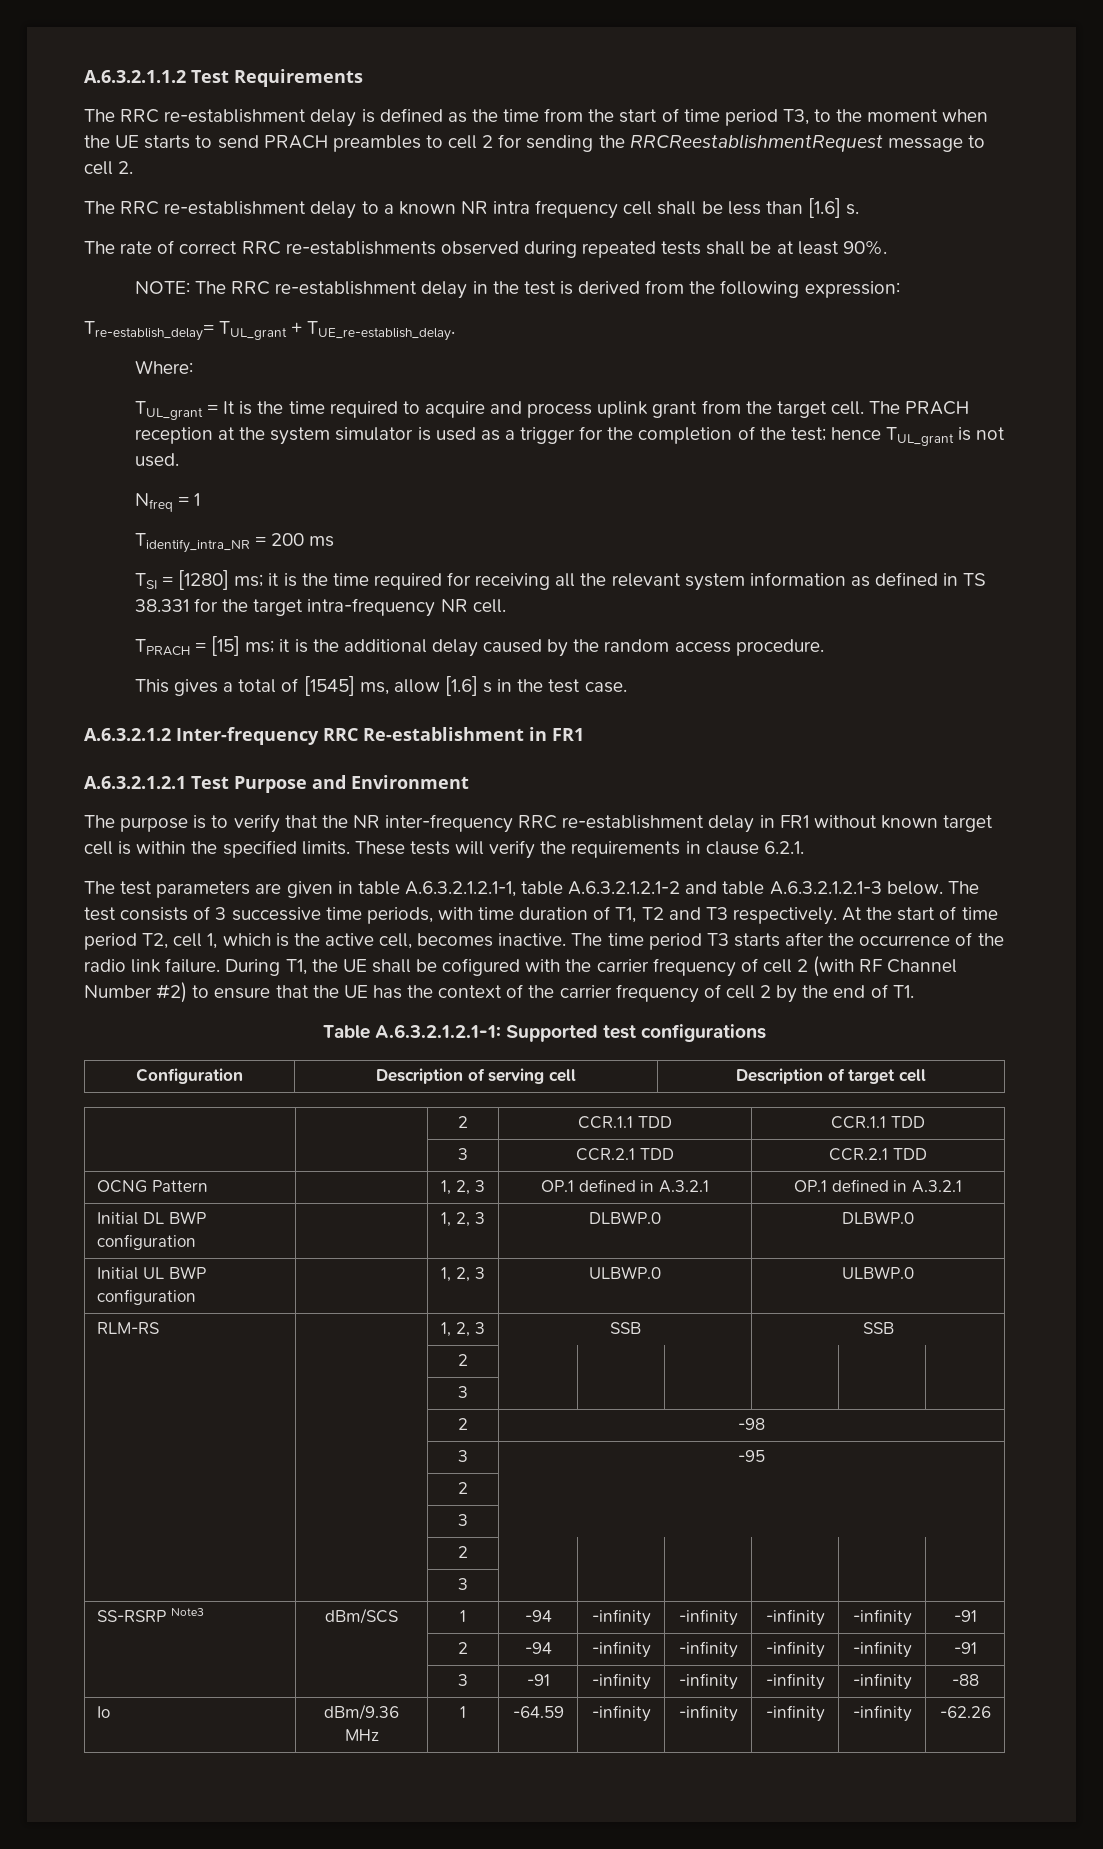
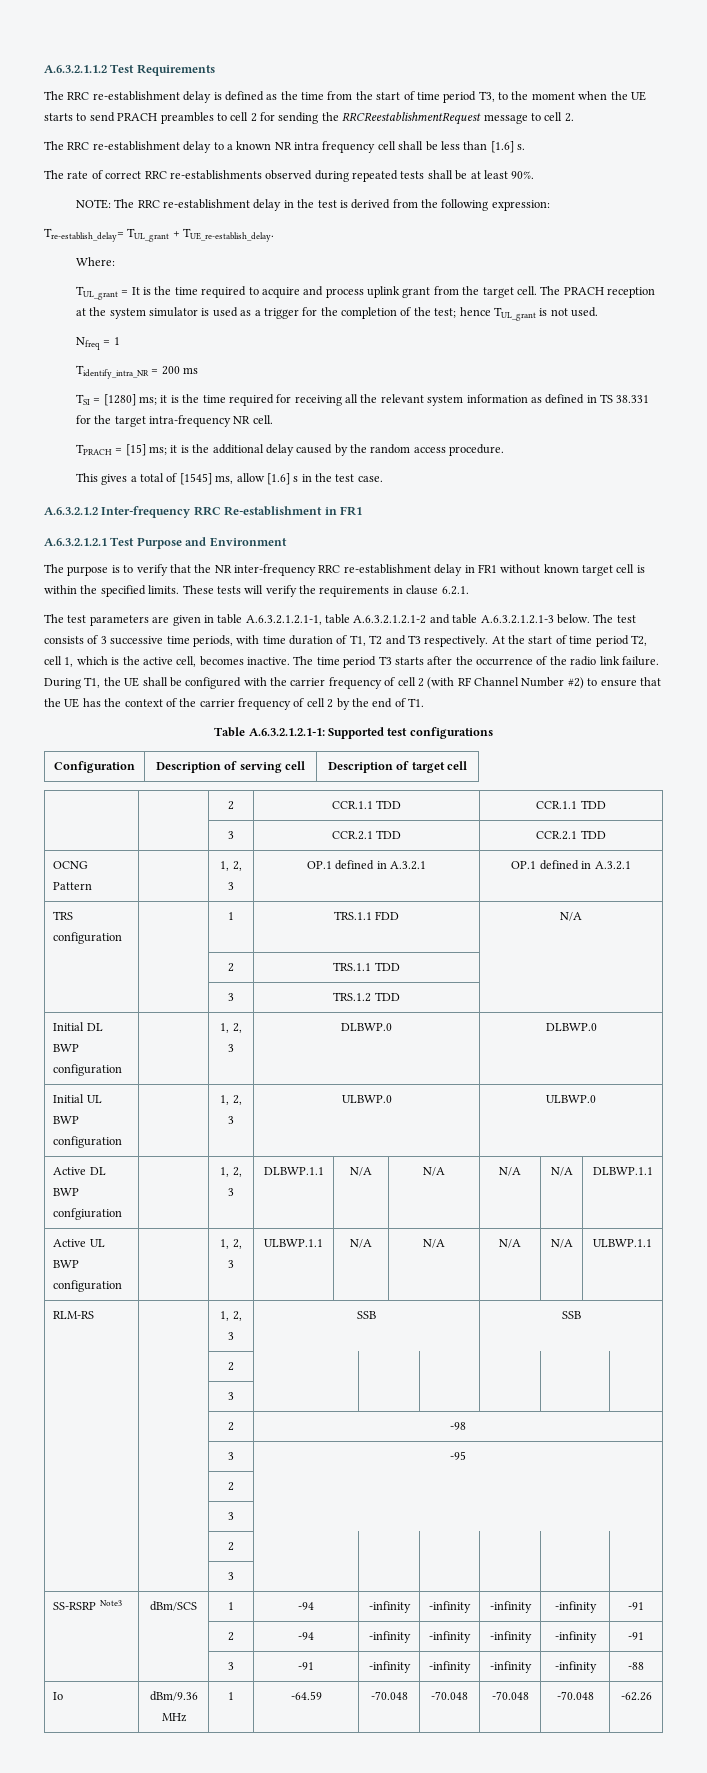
[442,958,521,976] cofigured -> [185,677,242,689] configured
(962, 1186) none -> [53,911,74,920] [53,932,123,944] [228,912,234,920] [333,911,400,920] [560,912,582,921] [228,963,234,972] [333,962,400,971] [228,993,234,1001] [333,992,400,1002] // TRS configuration | | 1 | TRS.1.1 FDD | N/A // | | 2 | TRS.1.1 TDD | // | | 3 | TRS.1.2 TDD |
(914, 1272) none -> [53,1167,106,1175] [53,1188,80,1196] [53,1208,123,1220] [220,1167,242,1177] [228,1188,234,1196] [263,1167,324,1175] [350,1167,372,1176] [423,1167,445,1176] [499,1167,521,1176] [550,1167,573,1176] [592,1167,653,1175] [53,1239,105,1247] [53,1260,80,1268] [53,1280,123,1292] [220,1239,242,1249] [228,1260,234,1268] [264,1239,323,1247] [350,1239,372,1248] [423,1239,445,1248] [499,1239,521,1248] [550,1239,573,1248] [593,1239,652,1247] // Active DL BWP confgiuration | | 1, 2, 3 | DLBWP.1.1 | N/A | N/A | N/A | N/A | DLBWP.1.1 // Active UL BWP configuration | | 1, 2, 3 | ULBWP.1.1 | N/A | N/A | N/A | N/A | ULBWP.1.1
[591,1705,651,1722] [678,1705,738,1722] [765,1705,825,1722] [852,1705,912,1722] -infinity | -infinity | -infinity | -infinity -> [370,1691,408,1700] [431,1691,468,1700] [491,1691,529,1700] [556,1691,594,1700] -70.048 | -70.048 | -70.048 | -70.048

